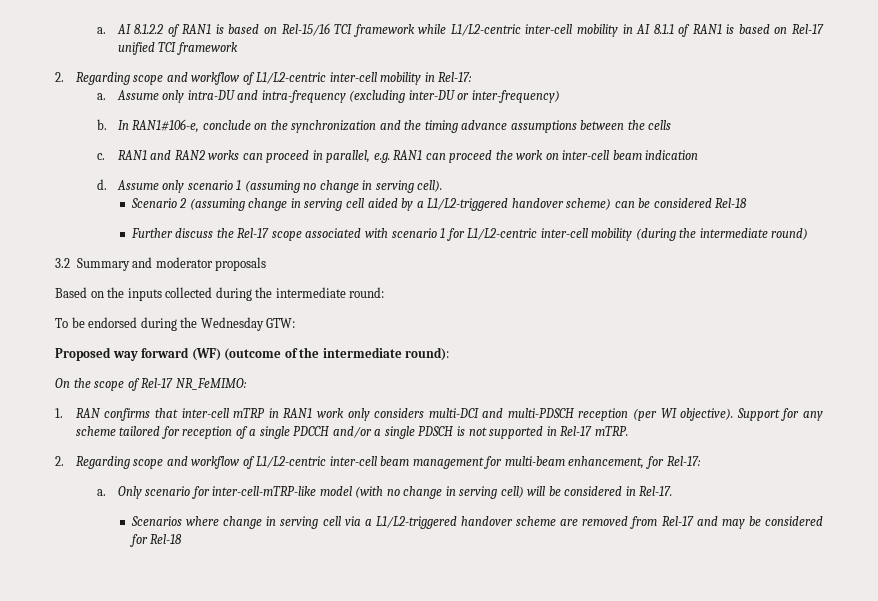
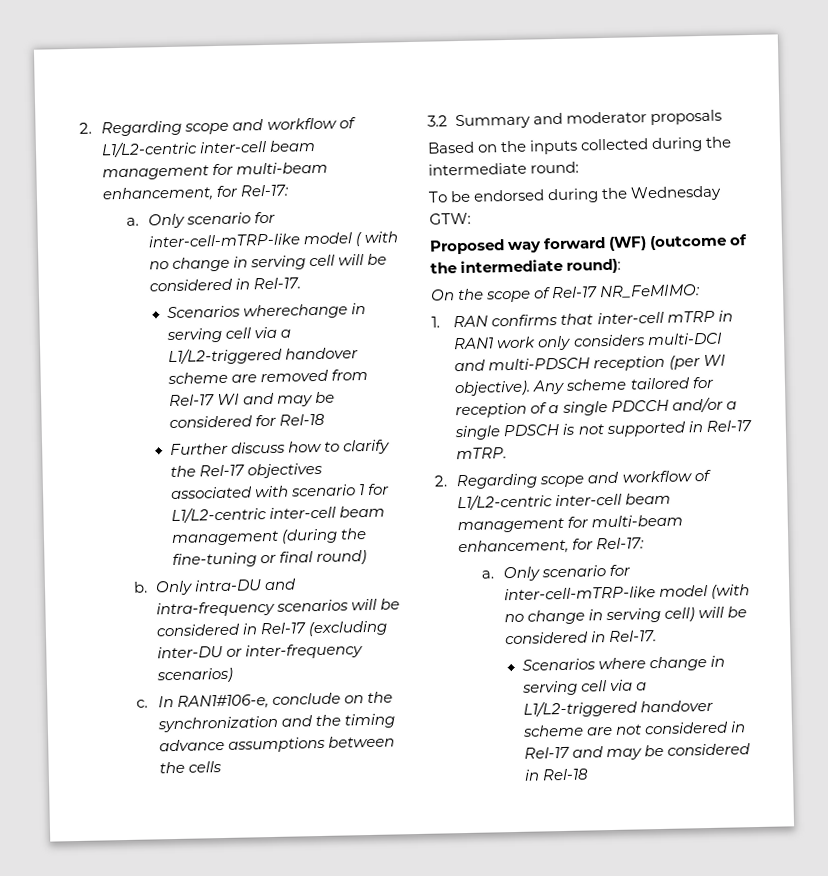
[96,23,825,37] [117,42,238,55] [55,72,473,85] [96,90,560,103] [96,119,107,130] a. AI 8.1.2.2 of RAN1 is based on Rel-15/16 TCI framework while L1/L2-centric inter-cell mobility in AI 8.1.1 of RAN1 is based on Rel-17 unified TCI framework // 2. Regarding scope and workflow of L1/L2-centric inter-cell mobility in Rel-17: // a. Assume only intra-DU and intra-frequency (excluding inter-DU or inter-frequency) // b. -> [79,117,356,137] [101,139,317,158] [102,161,329,181] [102,184,290,203] [125,211,277,229] [148,231,399,248] [149,253,388,272] [149,277,302,292] [166,302,366,320] [165,326,291,344] [167,346,359,366] [166,368,368,385] [168,391,335,407] [168,413,325,429] [169,439,390,456] [169,462,323,479] [169,483,390,500] [170,505,385,524] [170,528,367,547] [171,550,367,569] [132,578,298,596] [156,598,401,618] [156,620,389,637] [157,643,364,660] [156,667,234,684] [135,699,148,708] 2. Regarding scope and workflow of L1/L2-centric inter-cell beam management for multi-beam enhancement, for Rel-17: // a. Only scenario for inter-cell-mTRP-like model ( with no change in serving cell will be considered in Rel-17. // Scenarios wherechange in serving cell via a L1/L2-triggered handover scheme are removed from Rel-17 WI and may be considered for Rel-18 // Further discuss how to clarify the Rel-17 objectives associated with scenario 1 for L1/L2-centric inter-cell beam management (during the fine-tuning or final round) // b. Only intra-DU and intra-frequency scenarios will be considered in Rel-17 (excluding inter-DU or inter-frequency scenarios) // c.
[96,150,699,163] [96,179,443,193] [130,198,748,211] [130,228,809,241] // c. RAN1 and RAN2 works can proceed in parallel, e.g. RAN1 can proceed the work on inter-cell beam indication // d. Assume only scenario 1 (assuming no change in serving cell). // Scenario 2 (assuming change in serving cell aided by a L1/L2-triggered handover scheme) can be considered Rel-18 // Further discuss the Rel-17 scope associated with scenario 1 for L1/L2-centric inter-cell mobility (during the intermediate round) -> (223, 767) none
[736,408,823,421] Support for any -> [532,379,566,395] Any
[582,516,658,529] removed from -> [614,721,746,735] not considered in
[129,534,148,547] for -> [523,769,540,781] in

